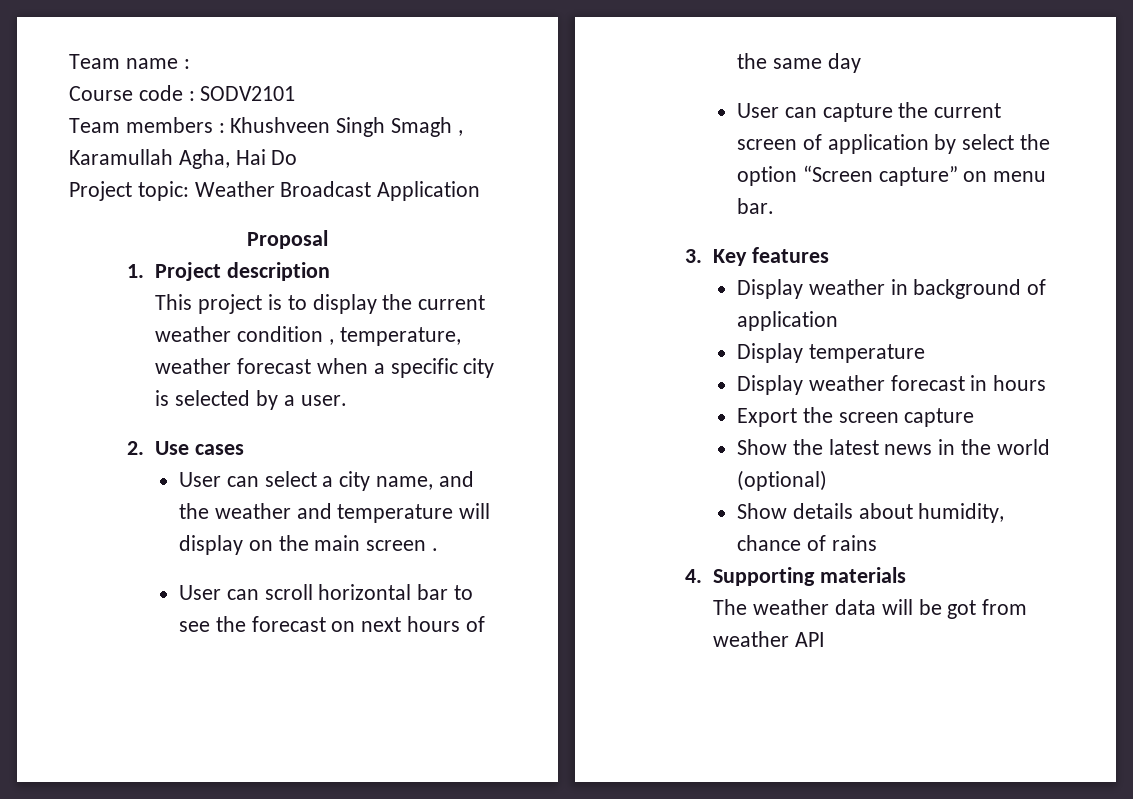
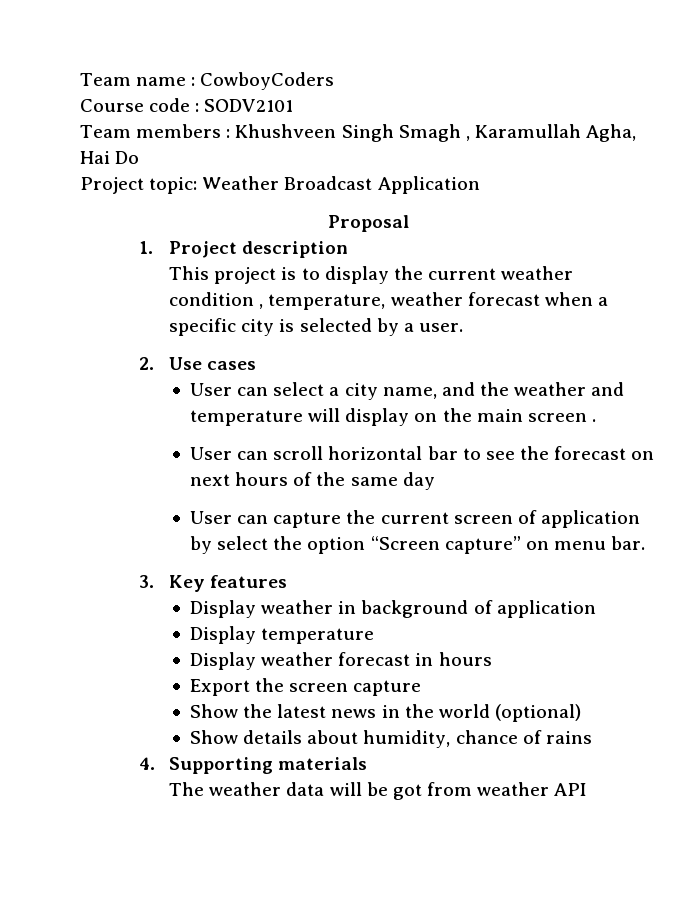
(190, 64) none -> [200,72,335,90] CowboyCoders

